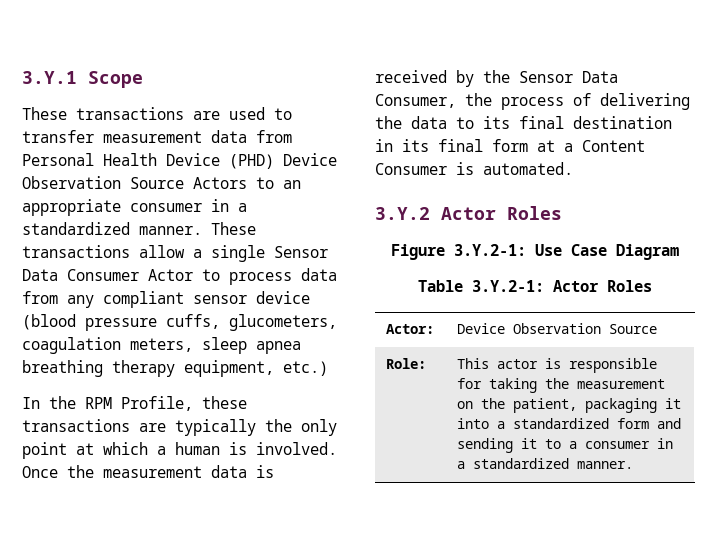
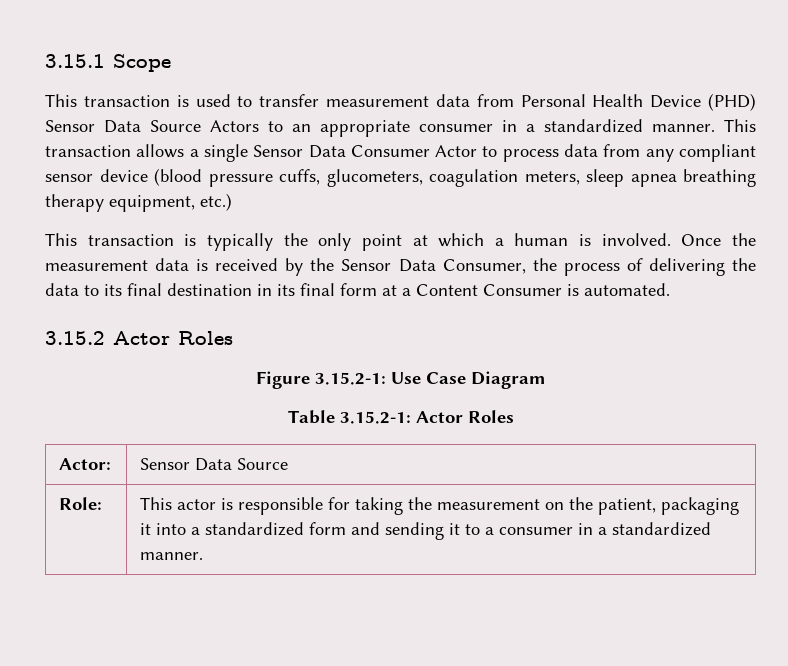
[22,71,77,84] 3.Y.1 -> [45,54,105,68] 3.15.1
[22,107,220,120] These transactions are -> [45,94,189,107] This transaction is
[283,153,337,166] [22,176,121,189] Device Observation -> [45,120,141,133] Sensor Data
[211,222,256,235] [22,245,185,258] These transactions allow -> [724,119,756,132] [45,144,185,158] This transaction allows
[22,396,247,411] [22,419,166,432] In the RPM Profile, these transactions are -> [45,233,197,246] This transaction is
[375,207,430,220] 3.Y.2 -> [45,331,105,345] 3.15.2
[454,244,526,256] 3.Y.2-1: -> [314,372,386,385] 3.15.2-1:
[472,280,544,292] 3.Y.2-1: -> [339,411,411,424] 3.15.2-1:
[457,323,602,334] Device Observation -> [140,458,233,471] Sensor Data

